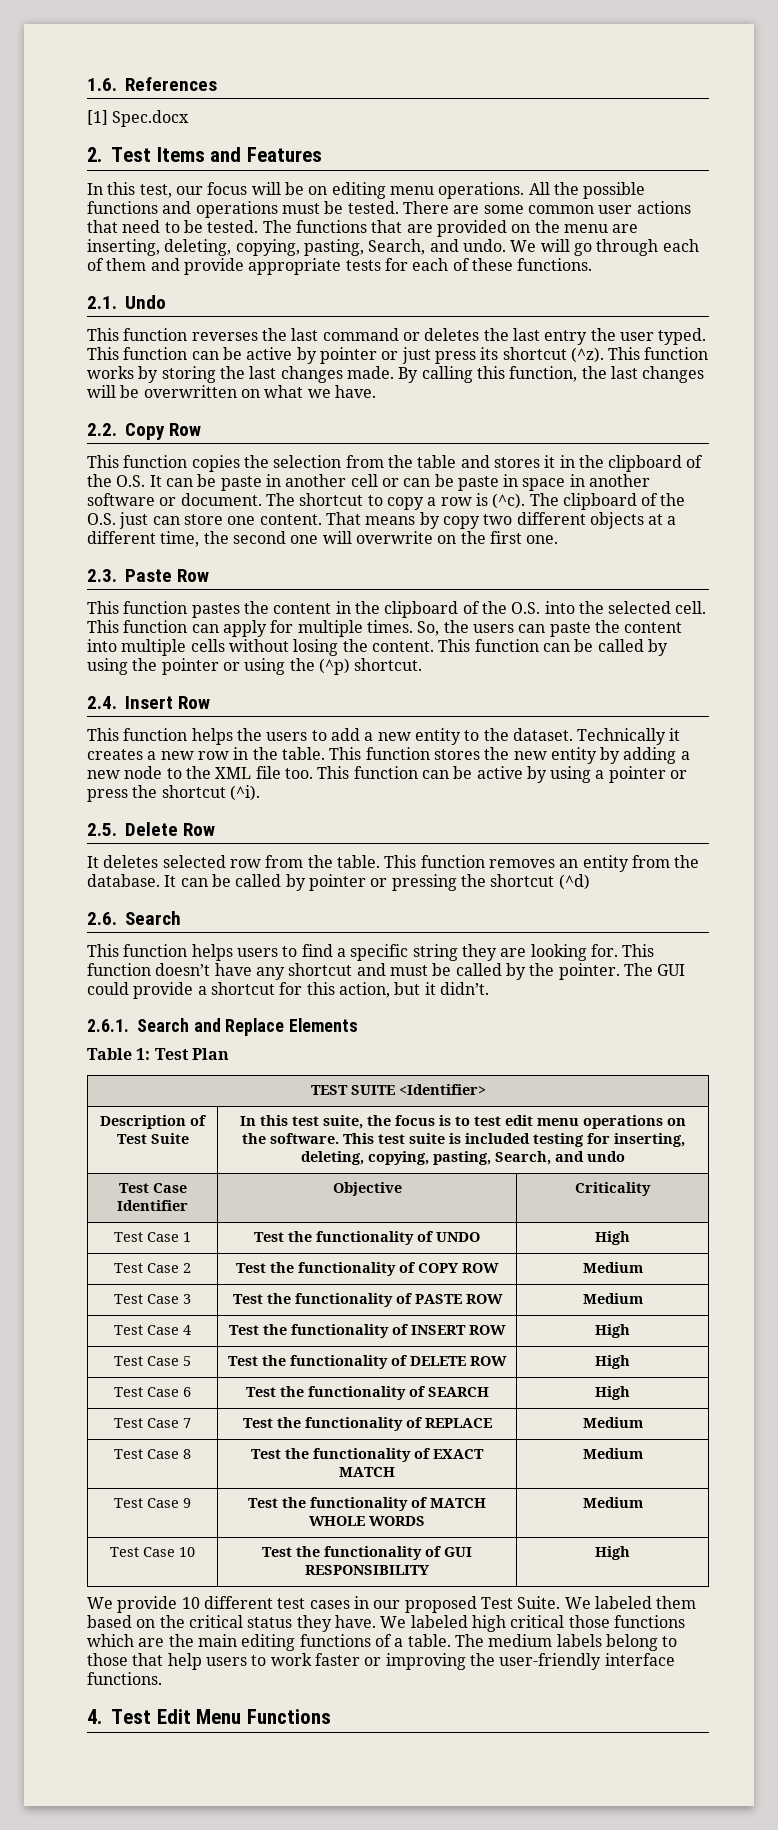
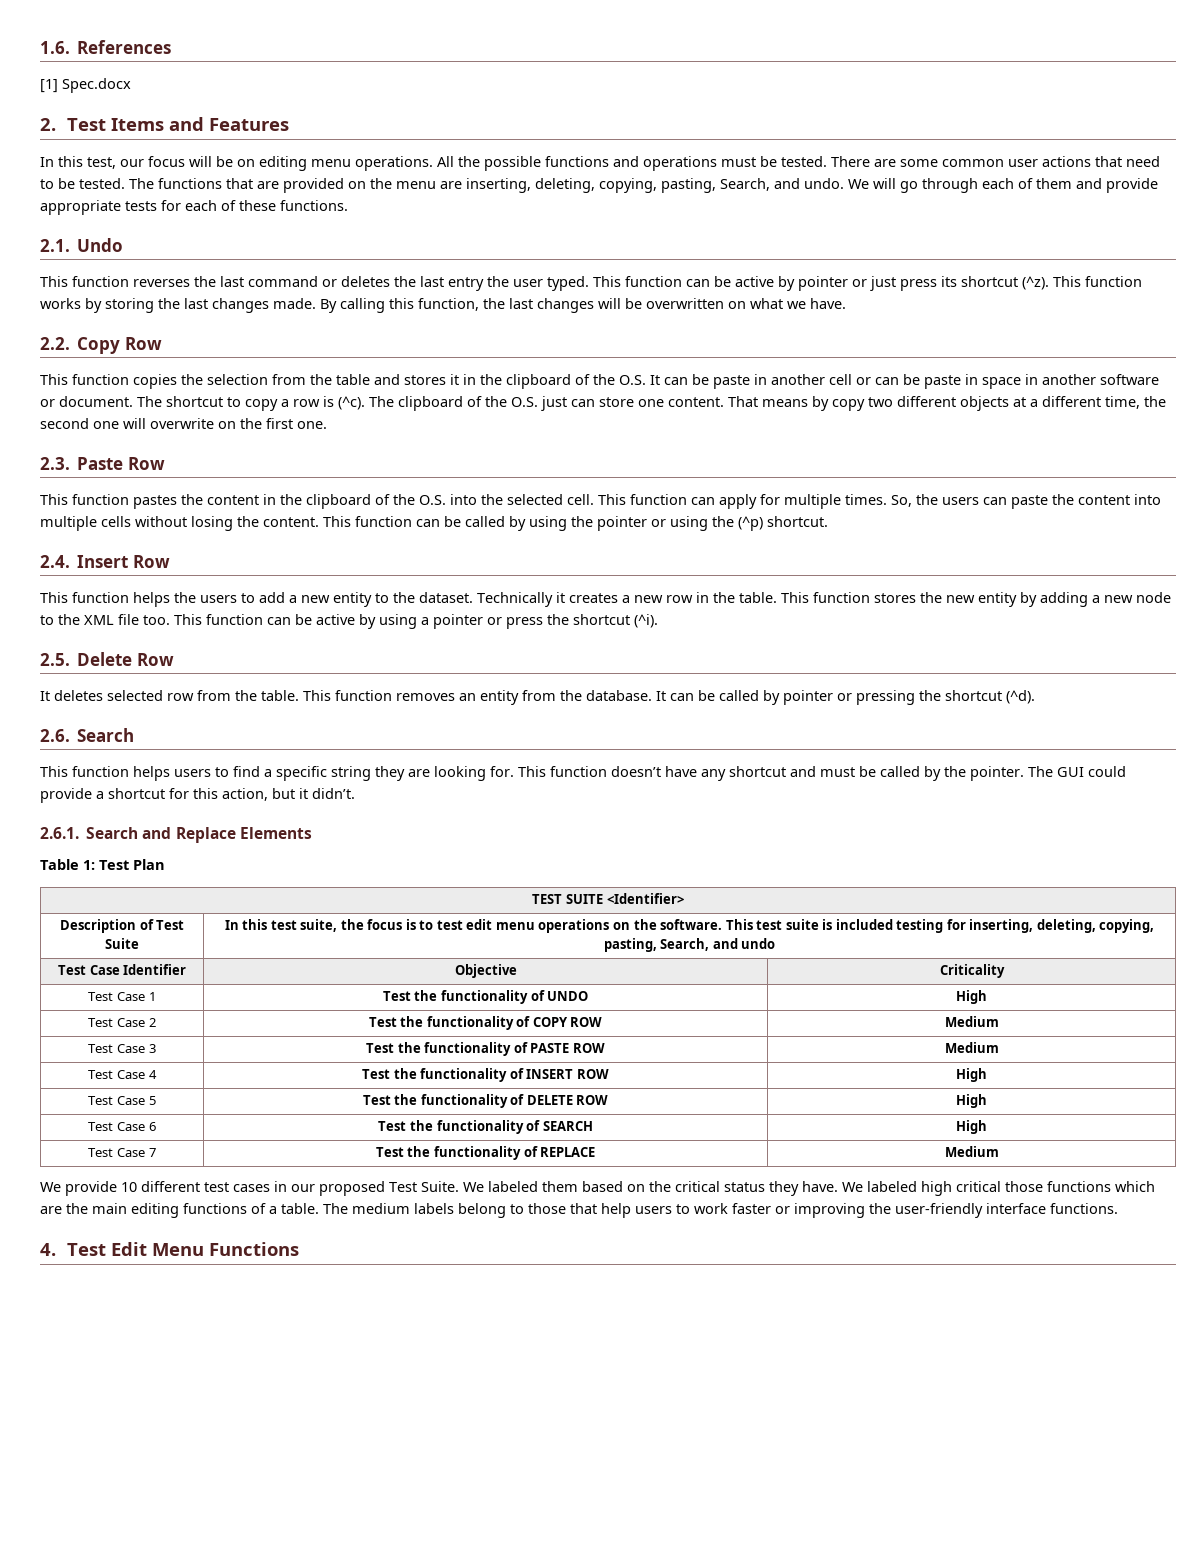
[558,874,590,890] (^d) -> [1006,690,1035,704] (^d).
[114,1449,191,1459] [251,1448,484,1462] [339,1467,395,1477] [582,1448,643,1459] [114,1498,191,1508] [248,1497,486,1511] [309,1516,425,1526] [582,1497,643,1508] [110,1547,195,1557] [262,1546,472,1560] [305,1565,430,1575] [595,1546,630,1560] // Test Case 8 | Test the functionality of EXACT MATCH | Medium // Test Case 9 | Test the functionality of MATCH WHOLE WORDS | Medium // Test Case 10 | Test the functionality of GUI RESPONSIBILITY | High -> (999, 1151) none

